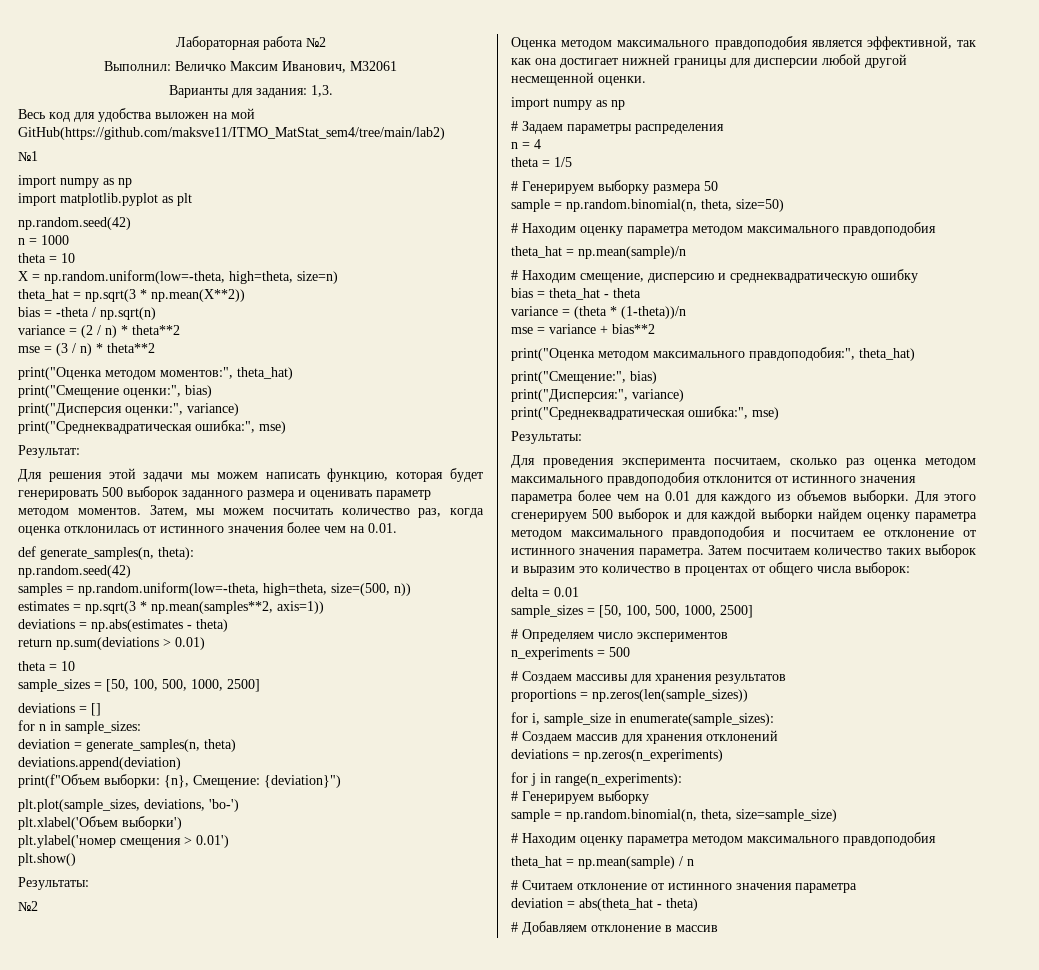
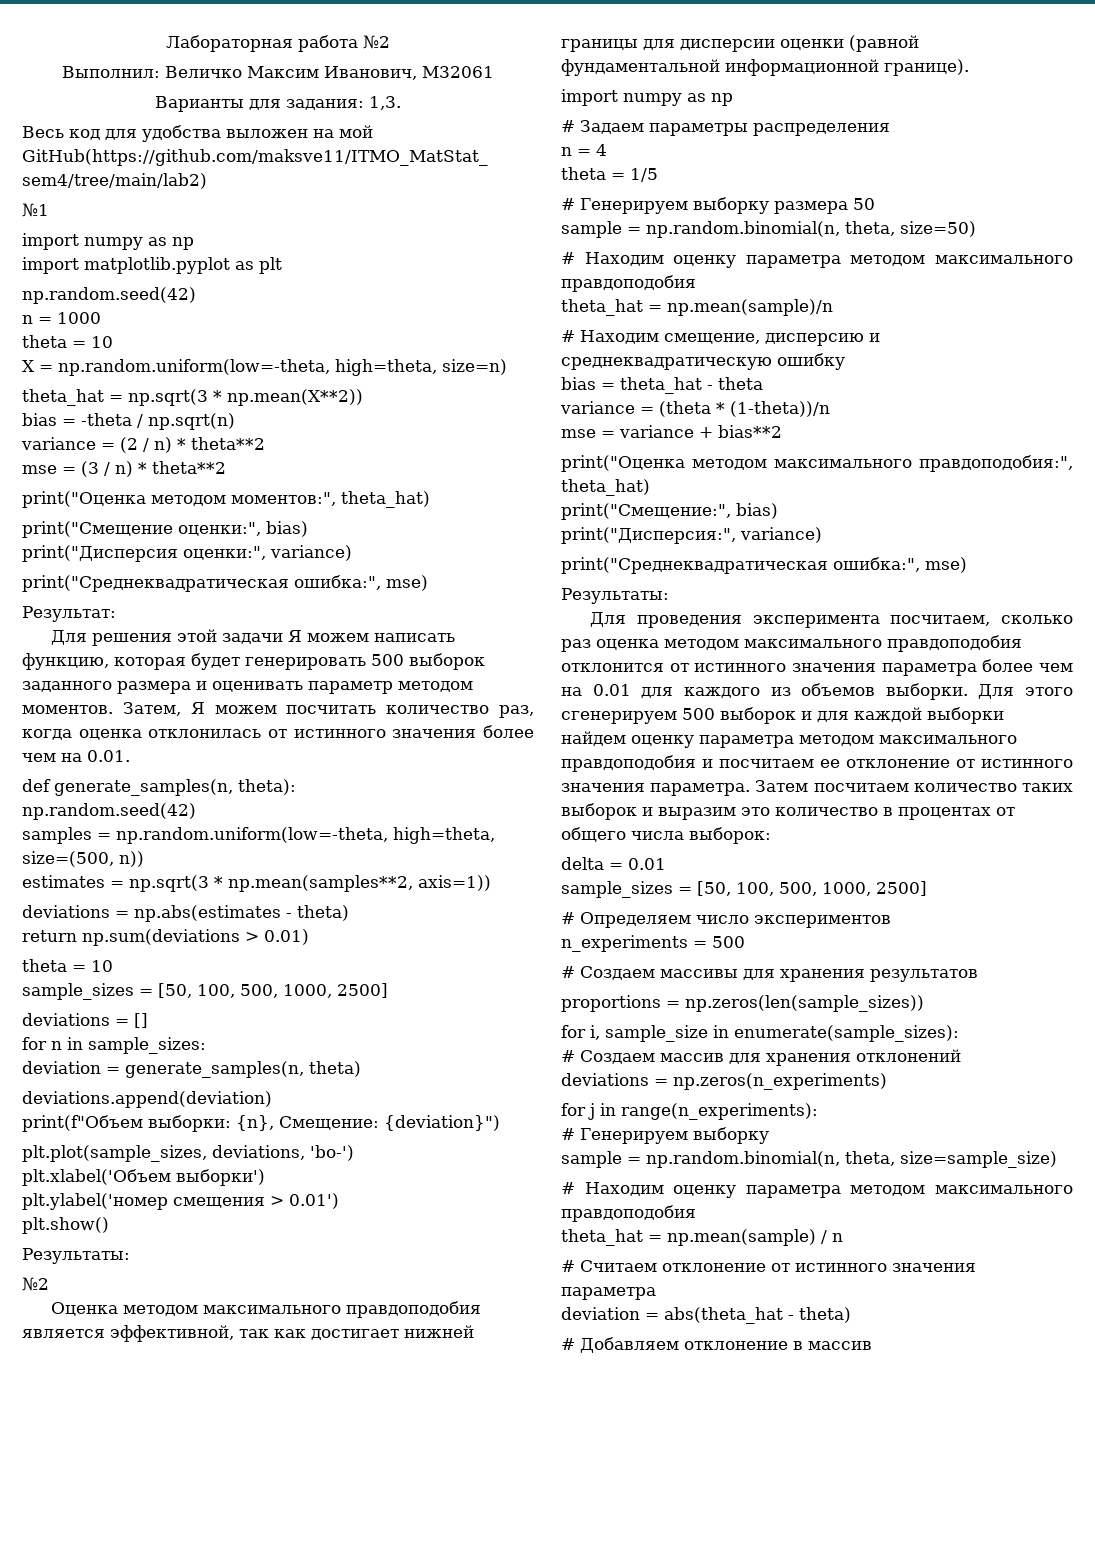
[191,472,211,479] мы -> [288,630,303,642] Я
[196,508,216,515] мы -> [190,702,205,714] Я
[535,58,557,65] она -> (306, 1333) none
[822,54,907,68] [511,72,646,86] любой другой несмещенной оценки. -> [780,35,919,52] [561,59,969,76] оценки (равной фундаментальной информационной границе).

